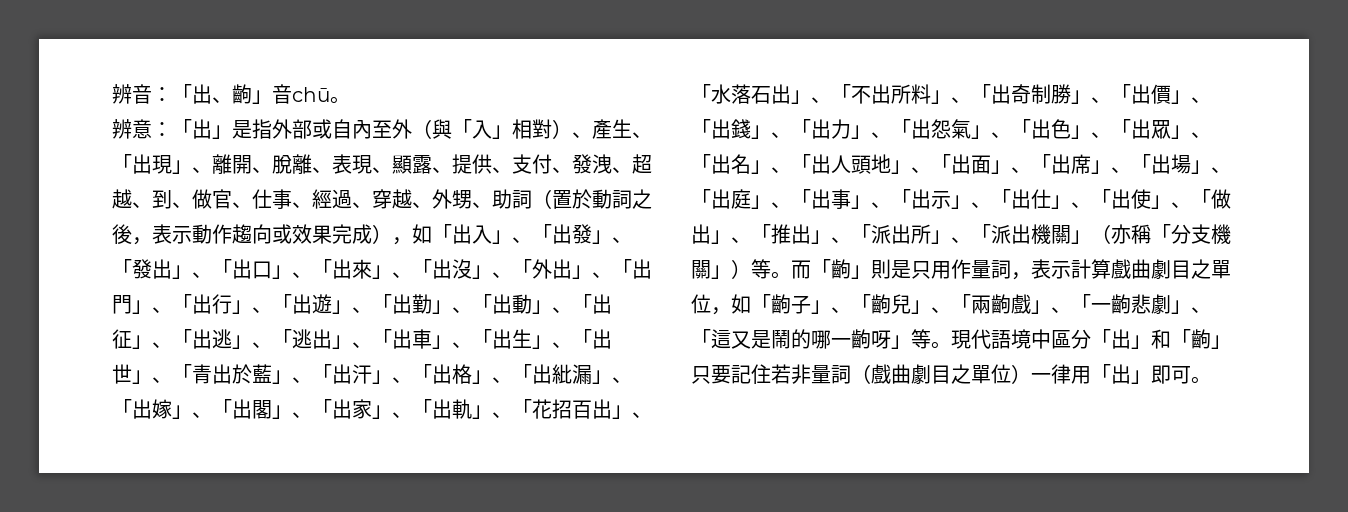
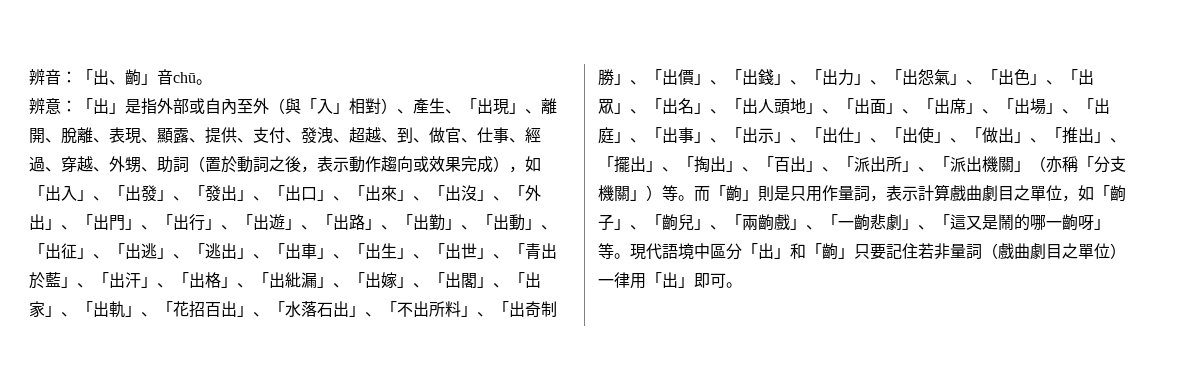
(412, 304) none -> [349,214,429,230] 路」、「出
(871, 233) none -> [614,156,854,173] 擺出」、「掏出」、「百出」、「

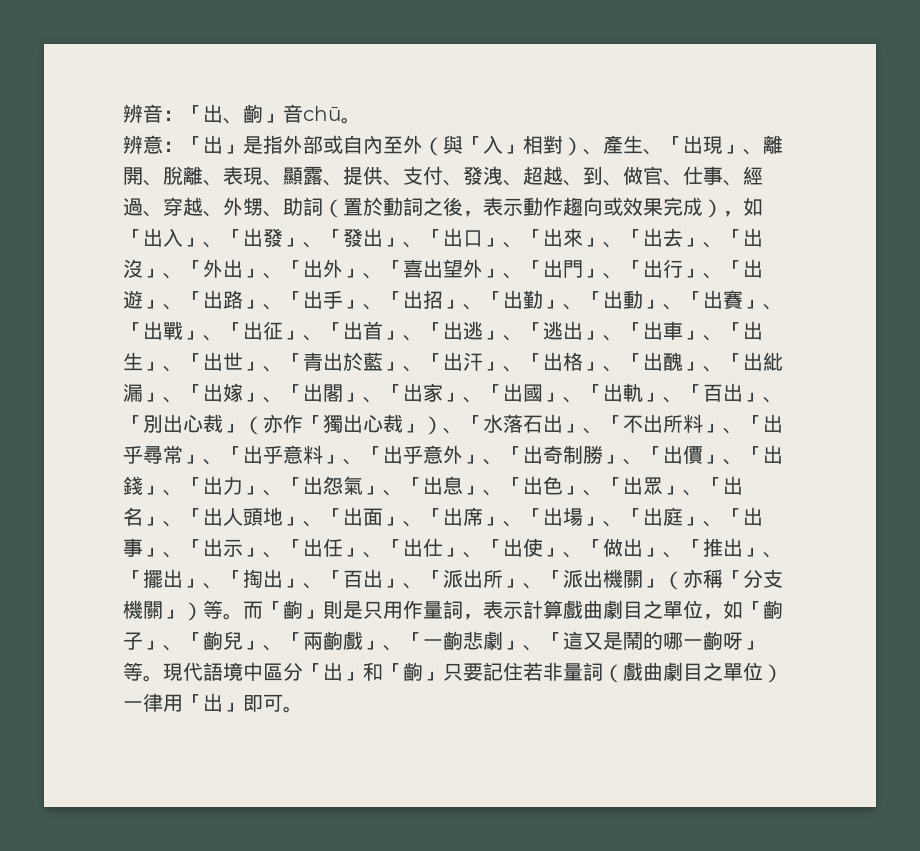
(461, 193) none -> [663,228,763,248] 去」、「出
(109, 222) none -> [323,259,563,279] 外」、「喜出望外」、「出
(429, 222) none -> [323,290,523,310] 手」、「出招」、「出
[61,243,77,259] 征 -> [723,290,783,310] [123,321,383,341] 賽」、「出戰」、「出征」、「出首
(285, 280) none -> [663,352,763,372] 醜」、「出
(109, 309) none -> [523,383,623,403] 國」、「出
[173,301,285,317] 花招百出」、「 -> [703,383,783,403] [123,414,483,435] 百出」、「別出心裁」（亦作「獨出心裁」）、「
(525, 309) none -> [123,445,543,465] 乎尋常」、「出乎意料」、「出乎意外」、「出
(1014, 77) none -> [443,476,543,496] 息」、「出
(838, 135) none -> [323,538,423,558] 任」、「出

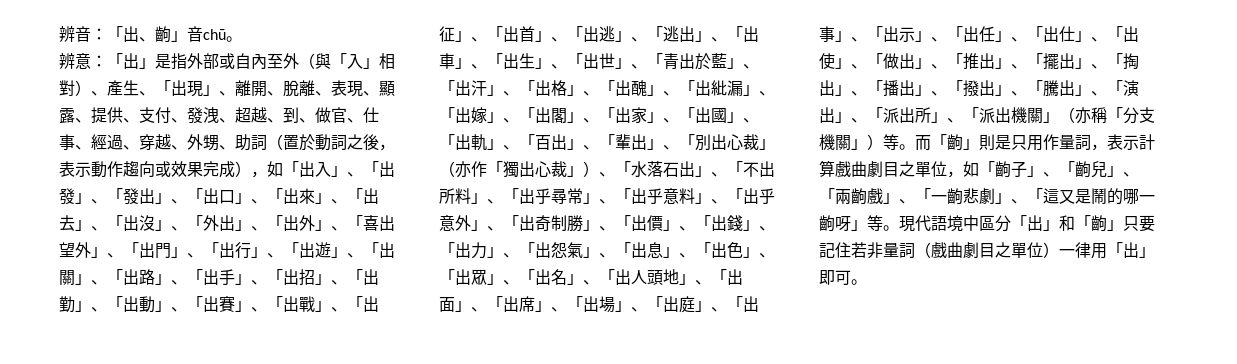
(223, 299) none -> [59,269,139,286] 關」、「出
(143, 423) none -> [615,134,695,150] 輩出」、「
[343,570,363,588] 百 -> [883,80,1139,97] 播出」、「撥出」、「騰出」、「演

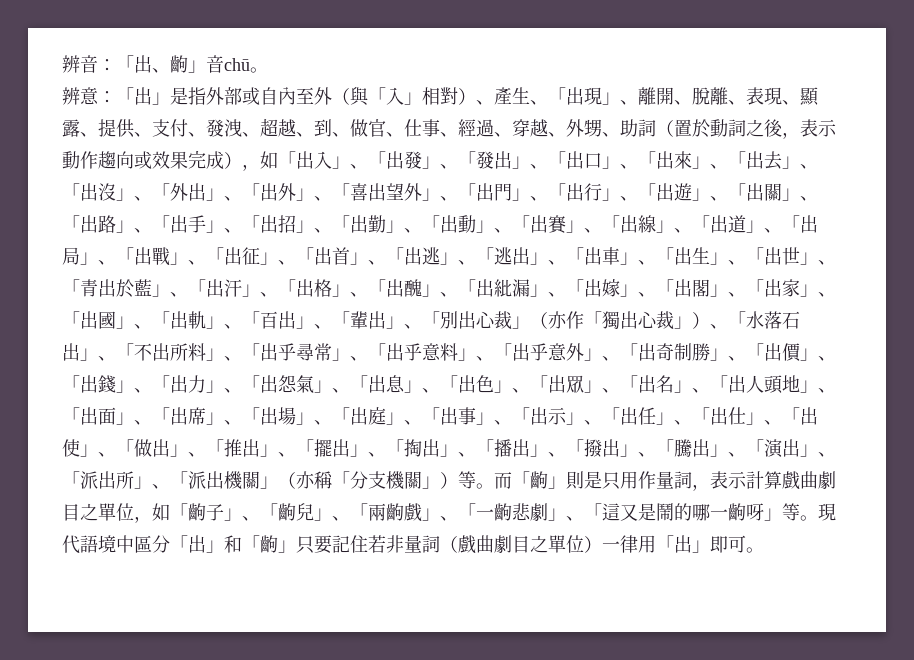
(299, 304) none -> [638,215,818,233] [62,247,152,265] 線」、「出道」、「出局」、「出

